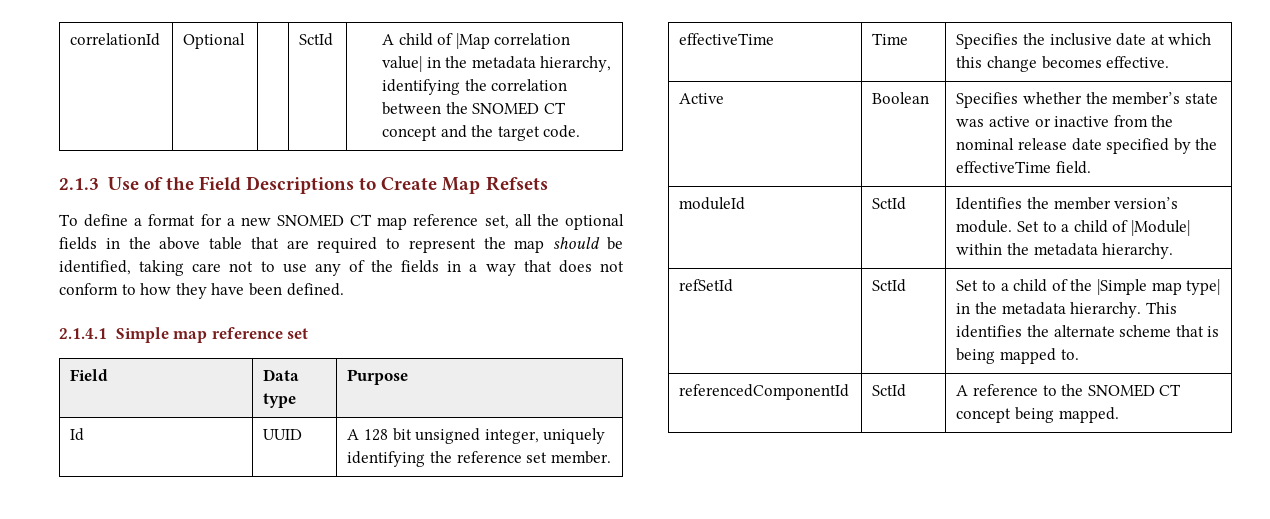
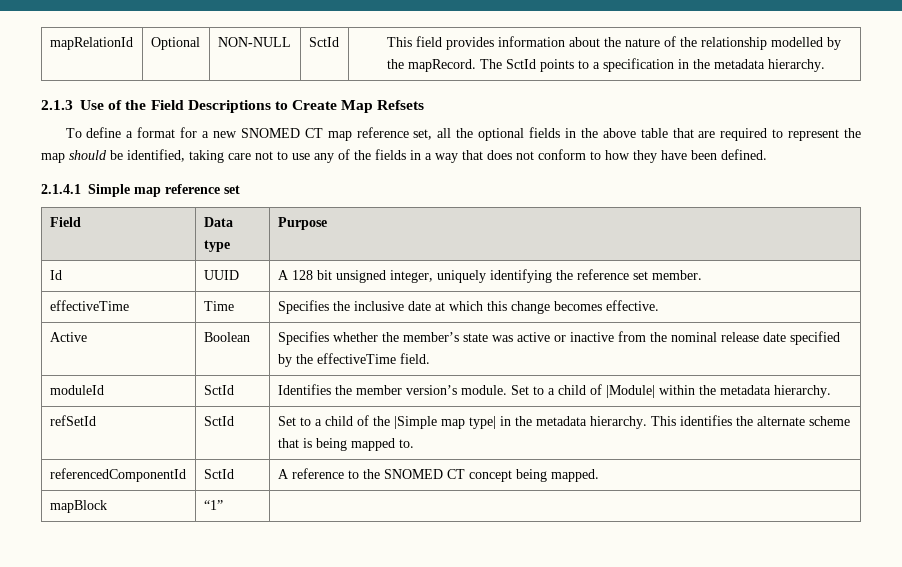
[70,33,161,46] correlationId -> [49,37,133,50] mapRelationId
[299,33,334,46] [382,33,571,49] [382,56,612,72] [382,79,568,95] [382,102,566,115] [382,125,581,141] | SctId | A child of |Map correlation value| in the metadata hierarchy, identifying the correlation between the SNOMED CT concept and the target code. -> [217,37,291,47] [308,37,339,47] [386,36,841,50] [386,58,825,72] NON-NULL | SctId | This field provides information about the nature of the relationship modelled by the mapRecord. The SctId points to a specification in the metadata hierarchy.
(1119, 415) none -> [49,500,107,513] [203,500,223,510] // mapBlock | “1” |

